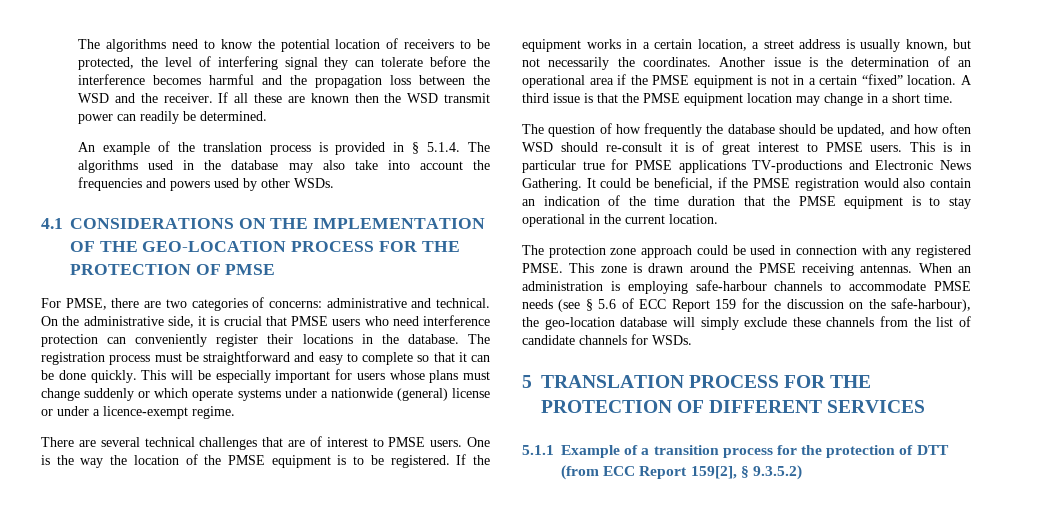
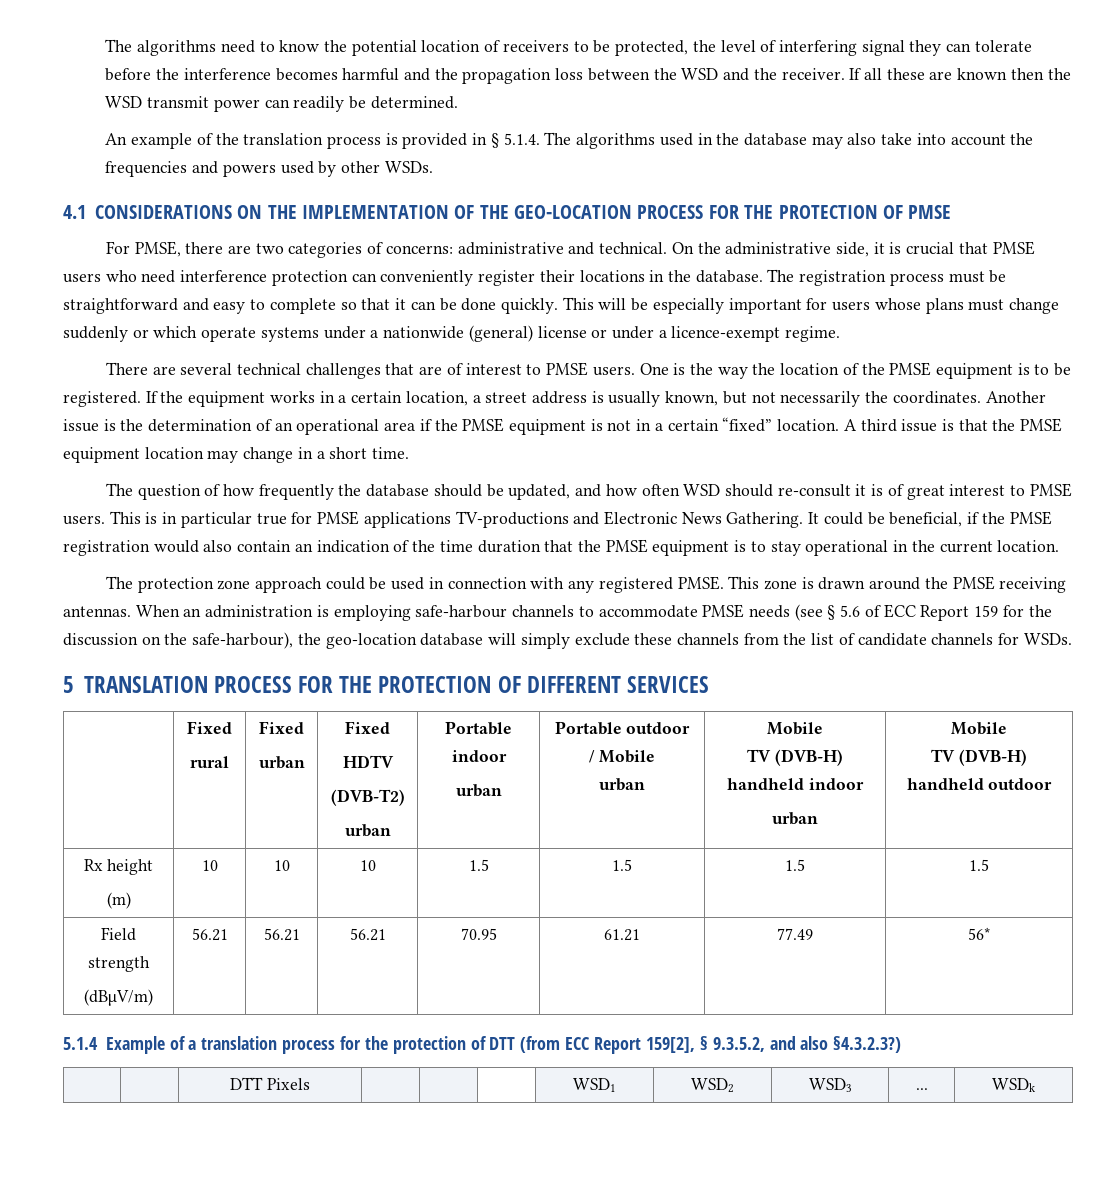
[522,445,554,455] // 5.1.1 -> [187,721,232,734] [190,756,229,768] [259,721,304,734] [258,756,305,769] [345,721,390,734] [342,755,394,768] [330,789,405,806] [344,824,391,837] [445,721,512,735] [451,750,507,762] [455,784,502,797] [554,721,691,735] [588,750,656,763] [599,778,645,791] [767,722,823,735] [747,749,843,766] [727,778,864,790] [772,812,818,825] [951,722,1007,735] [931,749,1027,766] [906,778,1053,790] [83,859,154,875] [106,892,131,909] [201,860,218,871] [273,860,290,871] [359,860,376,871] [468,859,489,871] [612,859,632,871] [785,859,805,871] [969,859,989,871] [101,927,136,941] [88,956,150,972] [84,989,153,1006] [191,928,228,941] [263,928,300,941] [349,928,386,941] [460,928,497,940] [604,929,640,941] [777,928,813,940] [968,927,990,940] [63,1037,98,1050] // | Fixed // rural | Fixed // urban | Fixed // HDTV // (DVB-T2) // urban | Portable indoor // urban | Portable outdoor / Mobile // urban | Mobile // TV (DVB-H) handheld indoor // urban | Mobile // TV (DVB-H) handheld outdoor // Rx height // (m) | 10 | 10 | 10 | 1.5 | 1.5 | 1.5 | 1.5 // Field strength // (dBµV/m) | 56.21 | 56.21 | 56.21 | 70.95 | 61.21 | 77.49 | 56* // 5.1.4
[653,445,719,455] transition -> [201,1036,278,1050] translation
[752,465,802,480] 9.3.5.2) -> [712,1036,902,1053] [230,1077,310,1090] [573,1078,616,1092] [691,1078,734,1093] [808,1078,852,1092] [915,1088,928,1090] [992,1078,1036,1092] 9.3.5.2, and also §4.3.2.3?) // | | DTT Pixels | | | | WSD1 | WSD2 | WSD3 | ... | WSDk

